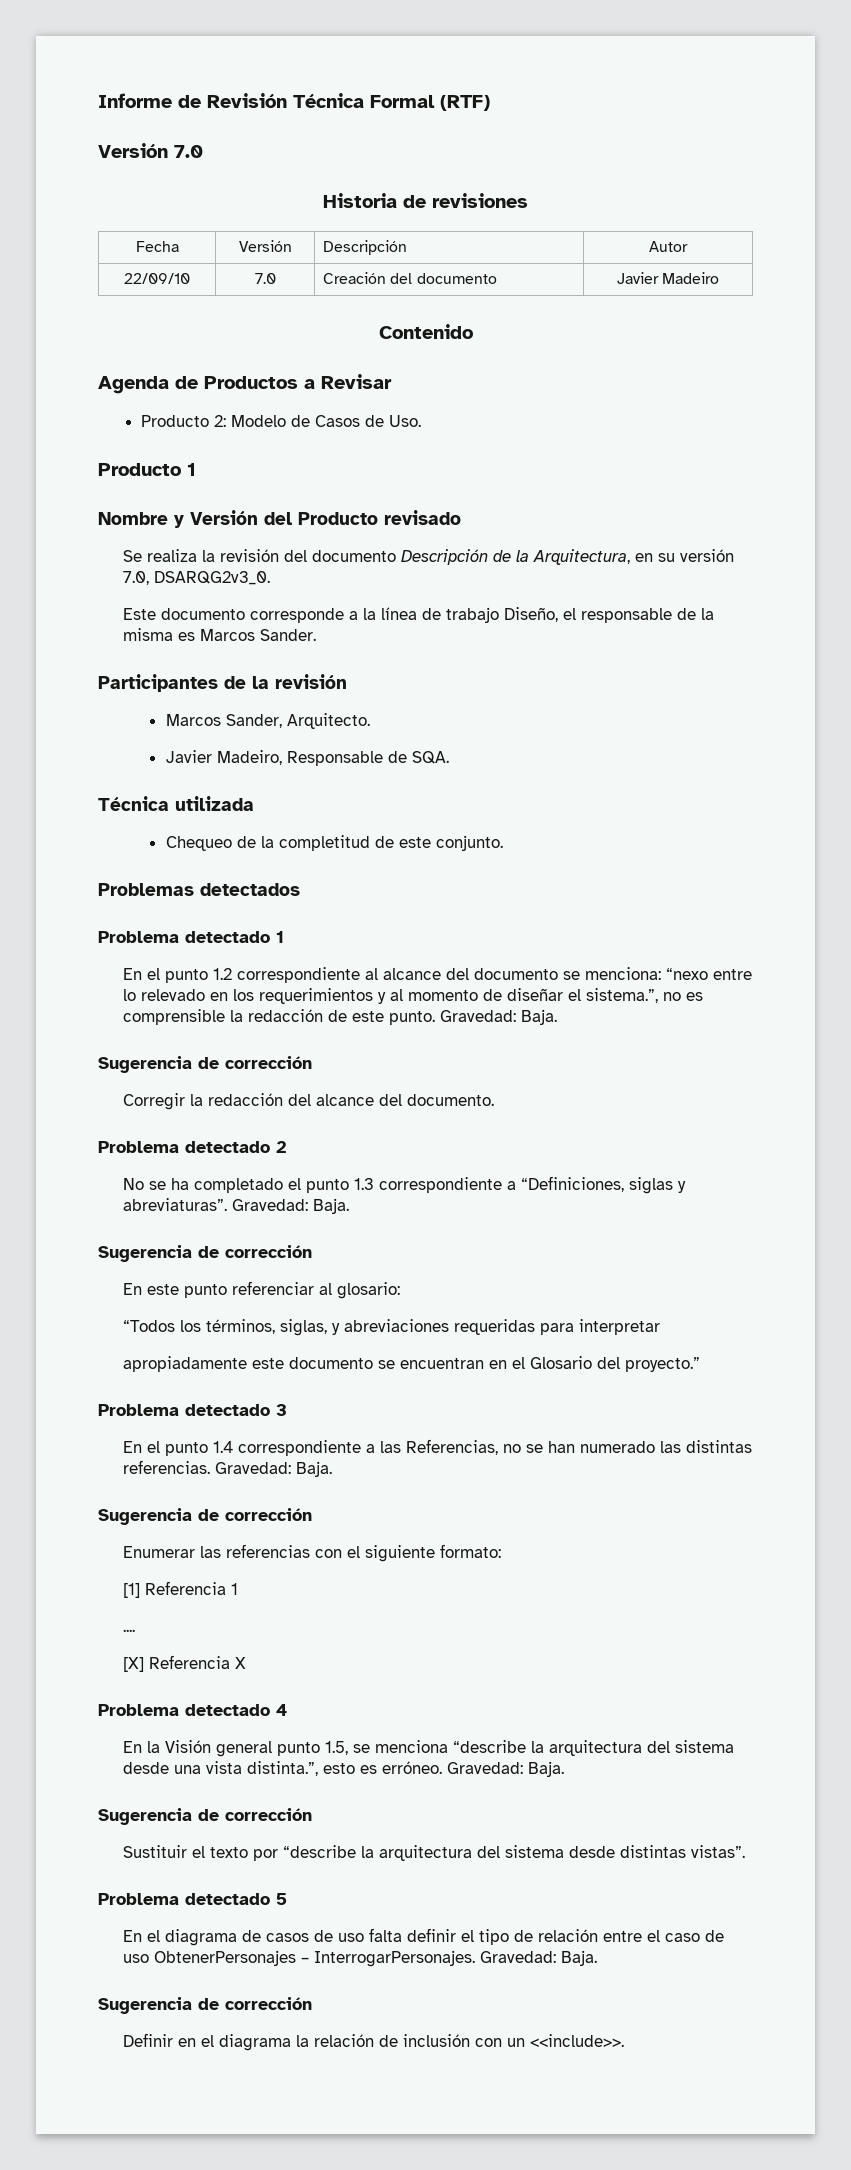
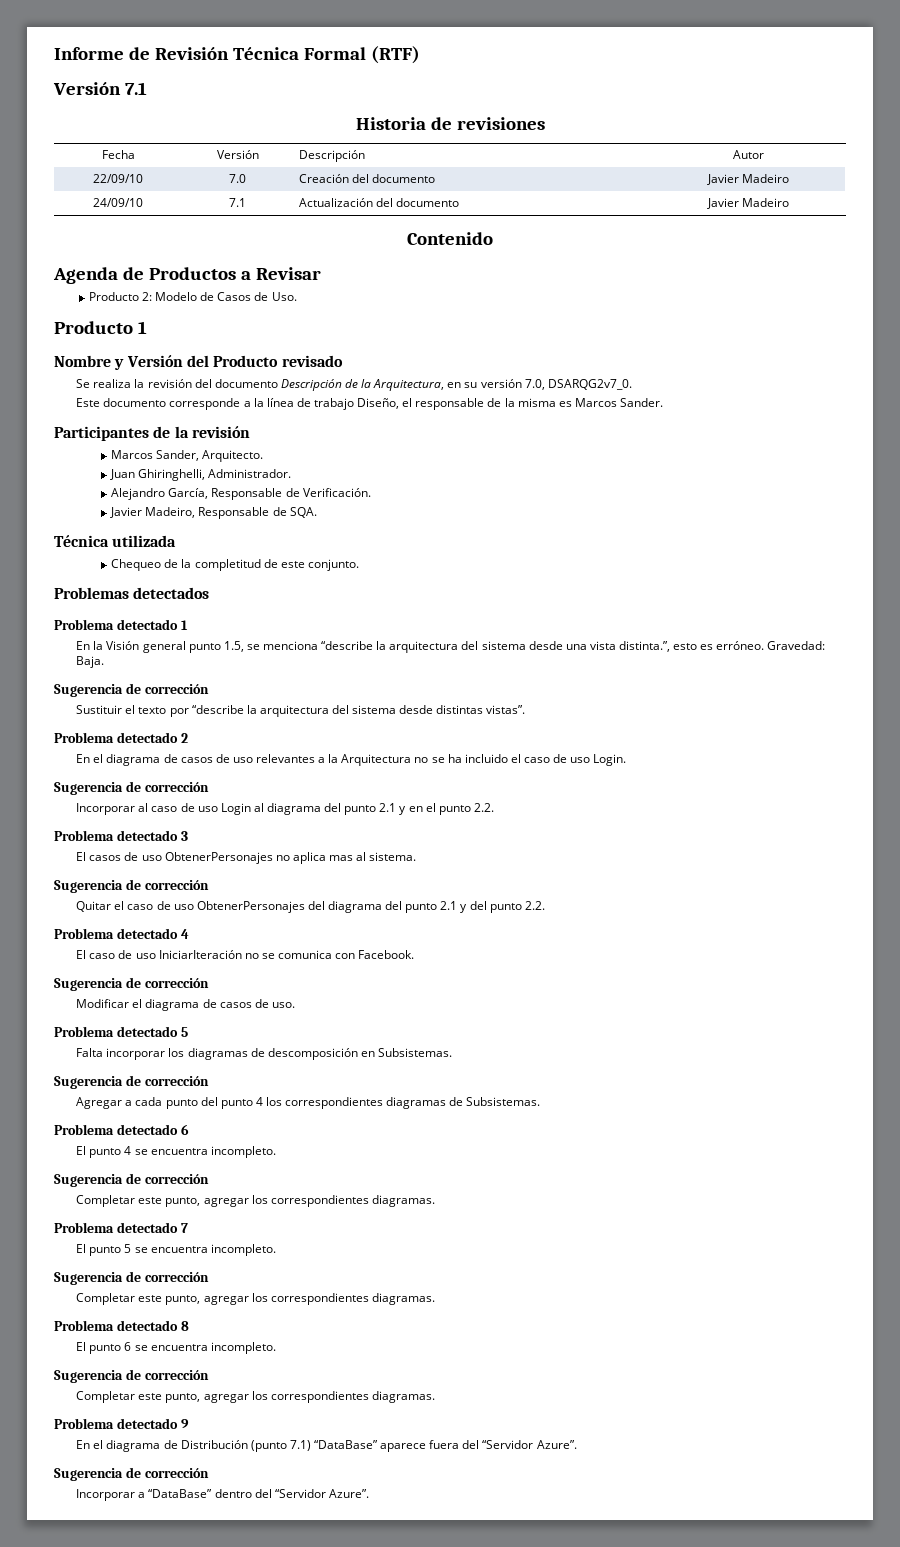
[174,145,203,158] 7.0 -> [124,82,147,95] 7.1
(720, 278) none -> [93,198,143,207] [229,198,246,207] [298,198,459,207] [706,198,790,209] // 24/09/10 | 7.1 | Actualización del documento | Javier Madeiro
[153,571,270,585] DSARQG2v3_0. -> [547,379,632,390] DSARQG2v7_0.
(370, 721) none -> [110,469,292,481] [111,488,371,500] // Juan Ghiringhelli, Administrador. // Alejandro García, Responsable de Verificación.
[122,967,752,983] [122,988,703,1004] [122,1009,557,1025] [98,1056,312,1073] [122,1093,494,1110] [98,1141,287,1153] [122,1176,686,1194] [122,1198,349,1214] [98,1245,312,1262] [122,1281,400,1299] [122,1319,660,1336] [122,1356,700,1372] [98,1404,287,1416] [122,1439,752,1456] [122,1460,332,1477] [98,1508,312,1525] [122,1544,501,1562] [122,1581,238,1598] [122,1629,135,1632] [122,1655,246,1672] [98,1704,287,1716] // En el punto 1.2 correspondiente al alcance del documento se menciona: “nexo entre lo relevado en los requerimientos y al momento de diseñar el sistema.”, no es comprensible la redacción de este punto. Gravedad: Baja. // Sugerencia de corrección // Corregir la redacción del alcance del documento. // Problema detectado 2 // No se ha completado el punto 1.3 correspondiente a “Definiciones, siglas y abreviaturas”. Gravedad: Baja. // Sugerencia de corrección // En este punto referenciar al glosario: // “Todos los términos, siglas, y abreviaciones requeridas para interpretar // apropiadamente este documento se encuentran en el Glosario del proyecto.” // Problema detectado 3 // En el punto 1.4 correspondiente a las Referencias, no se han numerado las distintas referencias. Gravedad: Baja. // Sugerencia de corrección // Enumerar las referencias con el siguiente formato: // [1] Referencia 1 // .... // [X] Referencia X // Problema detectado 4 -> (188, 625) none
[276,1893,287,1905] 5 -> [180,733,188,743] 2
[368,1928,642,1945] falta definir el tipo de relación entre -> [256,754,627,766] [54,781,209,795] [76,803,494,815] [54,830,188,841] [76,852,417,864] [54,879,209,893] [76,901,112,912] relevantes a la Arquitectura no se ha incluido el caso de uso Login. // Sugerencia de corrección // Incorporar al caso de uso Login al diagrama del punto 2.1 y en el punto 2.2. // Problema detectado 3 // El casos de uso ObtenerPersonajes no aplica mas al sistema. // Sugerencia de corrección // Quitar
[300,1950,597,1967] [98,1997,312,2014] [122,2033,624,2051] – InterrogarPersonajes. Gravedad: Baja. // Sugerencia de corrección // Definir en el diagrama la relación de inclusión con un <<include>>. -> [307,901,545,913] [54,928,189,939] [76,950,415,959] [54,977,209,991] [76,999,295,1011] [54,1026,188,1037] [76,1048,453,1060] [54,1075,209,1089] [76,1097,541,1109] [54,1124,189,1135] [76,1146,276,1158] [54,1173,209,1187] [76,1195,435,1207] [54,1222,188,1233] [76,1244,276,1256] [54,1271,209,1285] [76,1293,435,1305] [54,1320,189,1331] [76,1342,276,1354] [54,1369,209,1383] [76,1391,435,1403] [54,1418,189,1429] [76,1440,577,1452] [54,1467,209,1481] [76,1489,369,1501] del diagrama del punto 2.1 y del punto 2.2. // Problema detectado 4 // El caso de uso IniciarIteración no se comunica con Facebook. // Sugerencia de corrección // Modificar el diagrama de casos de uso. // Problema detectado 5 // Falta incorporar los diagramas de descomposición en Subsistemas. // Sugerencia de corrección // Agregar a cada punto del punto 4 los correspondientes diagramas de Subsistemas. // Problema detectado 6 // El punto 4 se encuentra incompleto. // Sugerencia de corrección // Completar este punto, agregar los correspondientes diagramas. // Problema detectado 7 // El punto 5 se encuentra incompleto. // Sugerencia de corrección // Completar este punto, agregar los correspondientes diagramas. // Problema detectado 8 // El punto 6 se encuentra incompleto. // Sugerencia de corrección // Completar este punto, agregar los correspondientes diagramas. // Problema detectado 9 // En el diagrama de Distribución (punto 7.1) “DataBase” aparece fuera del “Servidor Azure”. // Sugerencia de corrección // Incorporar a “DataBase” dentro del “Servidor Azure”.

